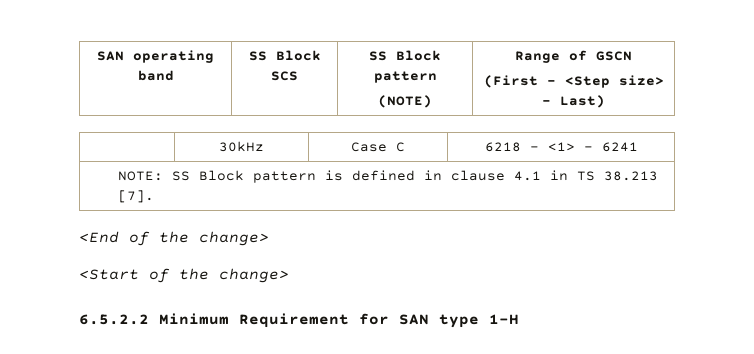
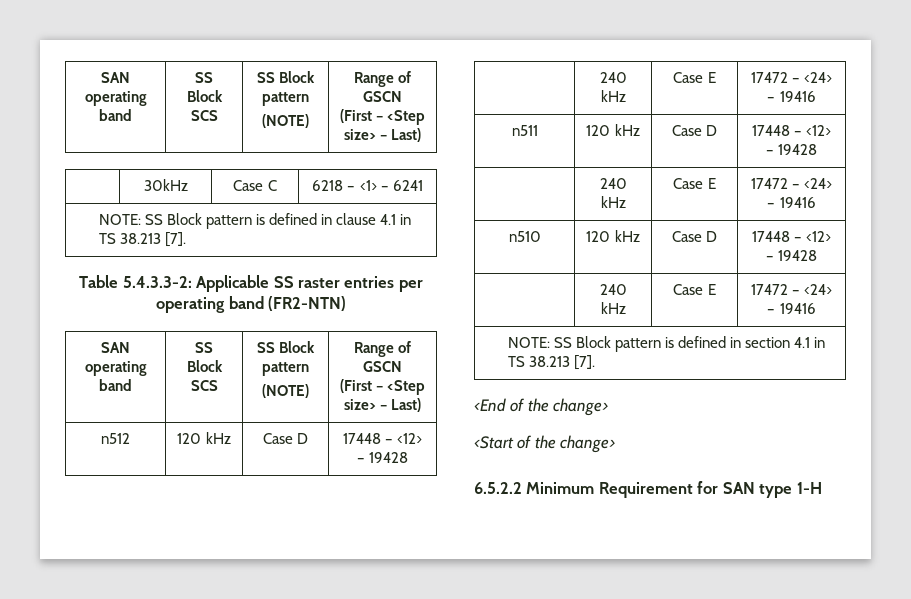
(155, 196) none -> [79,275,423,292] [156,296,346,313] [101,342,130,353] [84,361,147,376] [99,379,132,391] [195,342,213,353] [186,360,223,372] [190,380,218,391] [256,341,316,353] [262,362,309,376] [262,384,309,398] [353,341,412,357] [363,361,402,372] [339,379,426,395] [343,398,422,412] [101,433,130,444] [177,432,231,444] [262,433,309,444] [342,433,423,444] [356,452,409,463] [599,72,627,83] [600,90,626,102] [673,72,716,83] [750,72,833,83] [767,91,816,102] [511,125,538,136] [586,124,640,136] [671,125,718,136] [751,125,832,136] [765,144,818,155] [599,178,627,189] [600,196,626,208] [673,178,716,189] [750,178,833,189] [767,197,816,208] [508,231,541,242] [586,230,640,242] [671,231,718,242] [751,231,832,242] [765,250,818,261] [599,284,627,295] [600,302,626,314] [673,284,716,295] [750,284,833,295] [767,303,816,314] [507,336,826,352] [507,355,595,370] // Table 5.4.3.3-2: Applicable SS raster entries per operating band (FR2-NTN) // SAN operating band | SS Block SCS | SS Block pattern // (NOTE) | Range of GSCN // (First – <Step size> – Last) // n512 | 120 kHz | Case D | 17448 – <12> – 19428 // | 240 kHz | Case E | 17472 – <24> – 19416 // n511 | 120 kHz | Case D | 17448 – <12> – 19428 // | 240 kHz | Case E | 17472 – <24> – 19416 // n510 | 120 kHz | Case D | 17448 – <12> – 19428 // | 240 kHz | Case E | 17472 – <24> – 19416 // NOTE: SS Block pattern is defined in section 4.1 in TS 38.213 [7].

